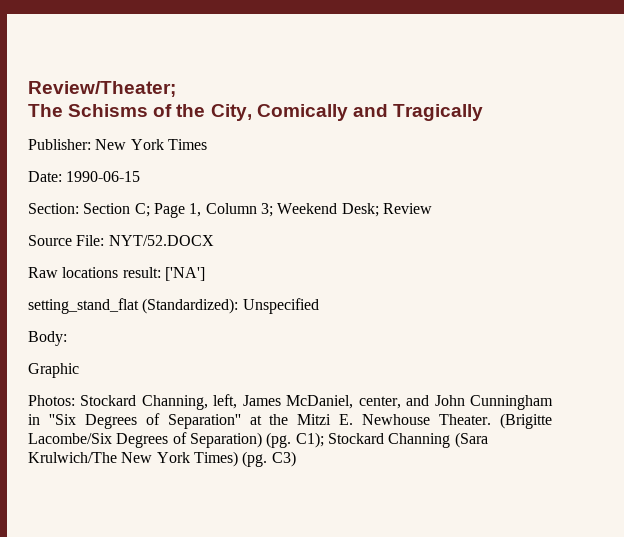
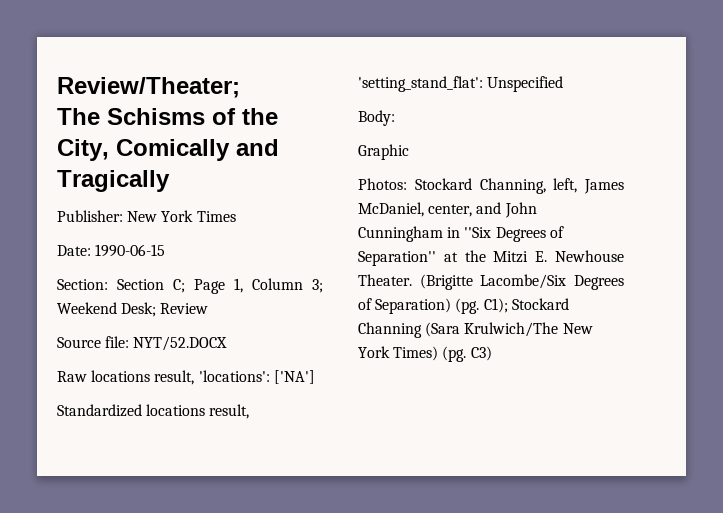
[76,235,105,246] File: -> [105,336,130,348] file:
[122,267,161,278] result: -> [154,370,270,385] result, 'locations':
[28,298,239,314] setting_stand_flat (Standardized): -> [57,404,250,419] [358,76,483,92] Standardized locations result, 'setting_stand_flat':

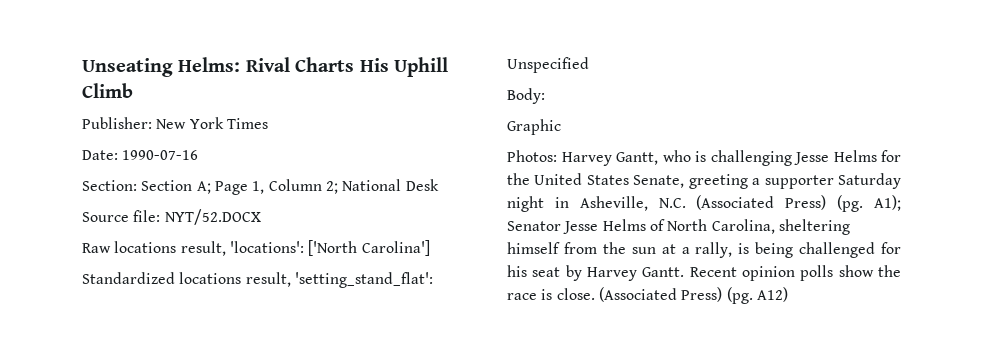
[57,77,240,98] [57,108,278,125] [57,139,279,161] [57,170,170,192] Review/Theater; // The Schisms of the City, Comically and Tragically -> [82,57,448,77] [82,83,133,98] Unseating Helms: Rival Charts His Uphill Climb
[95,244,166,257] 1990-06-15 -> [122,150,199,160] 1990-07-16
[173,279,185,293] C; -> [196,181,211,194] A;
[312,279,323,293] [57,302,209,317] 3; Weekend Desk; Review -> [325,179,439,194] 2; National Desk
[273,370,315,384] ['NA'] -> [308,240,430,256] ['North Carolina']
[414,178,624,194] [358,202,537,218] [358,226,564,242] [358,250,624,266] [358,274,624,290] [358,298,569,314] [358,322,593,338] [358,346,492,362] Stockard Channing, left, James McDaniel, center, and John Cunningham in ''Six Degrees of Separation'' at the Mitzi E. Newhouse Theater. (Brigitte Lacombe/Six Degrees of Separation) (pg. C1); Stockard Channing (Sara Krulwich/The New York Times) (pg. C3) -> [561,150,901,166] [507,173,901,189] [507,195,901,212] [507,219,850,235] [507,242,901,258] [507,265,901,281] [507,287,788,304] Harvey Gantt, who is challenging Jesse Helms for the United States Senate, greeting a supporter Saturday night in Asheville, N.C. (Associated Press) (pg. A1); Senator Jesse Helms of North Carolina, sheltering himself from the sun at a rally, is being challenged for his seat by Harvey Gantt. Recent opinion polls show the race is close. (Associated Press) (pg. A12)

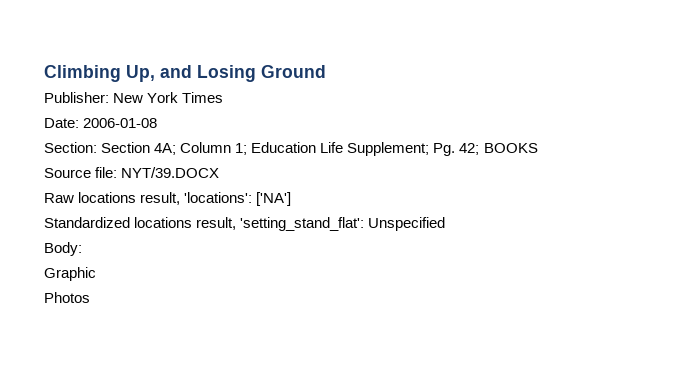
[82,57,448,77] [82,83,133,98] Unseating Helms: Rival Charts His Uphill Climb -> [44,65,326,82] Climbing Up, and Losing Ground
[122,150,199,160] 1990-07-16 -> [83,118,158,128] 2006-01-08
[196,179,439,195] A; Page 1, Column 2; National Desk -> [154,142,538,156] 4A; Column 1; Education Life Supplement; Pg. 42; BOOKS
[164,209,261,225] NYT/52.DOCX -> [121,167,220,178] NYT/39.DOCX
[308,240,430,256] ['North Carolina'] -> [256,192,292,206] ['NA']
[507,150,901,166] [507,173,901,189] [507,195,901,212] [507,219,850,235] [507,242,901,258] [507,265,901,281] [507,287,788,304] Photos: Harvey Gantt, who is challenging Jesse Helms for the United States Senate, greeting a supporter Saturday night in Asheville, N.C. (Associated Press) (pg. A1); Senator Jesse Helms of North Carolina, sheltering himself from the sun at a rally, is being challenged for his seat by Harvey Gantt. Recent opinion polls show the race is close. (Associated Press) (pg. A12) -> [44,292,90,303] Photos

